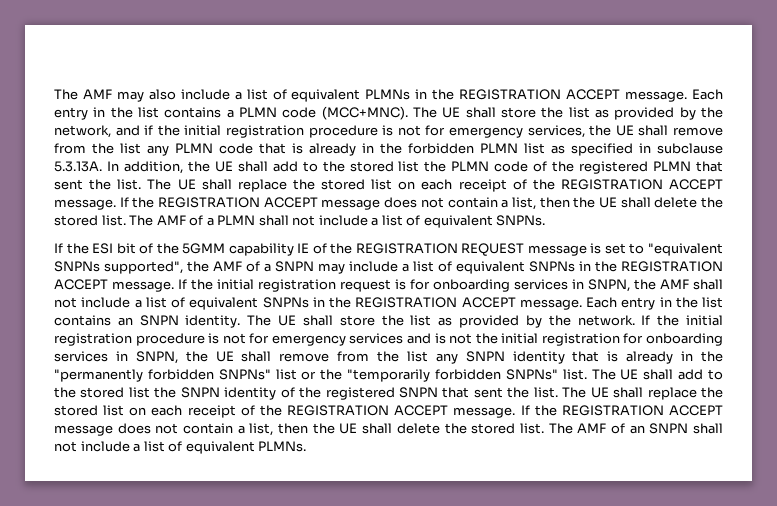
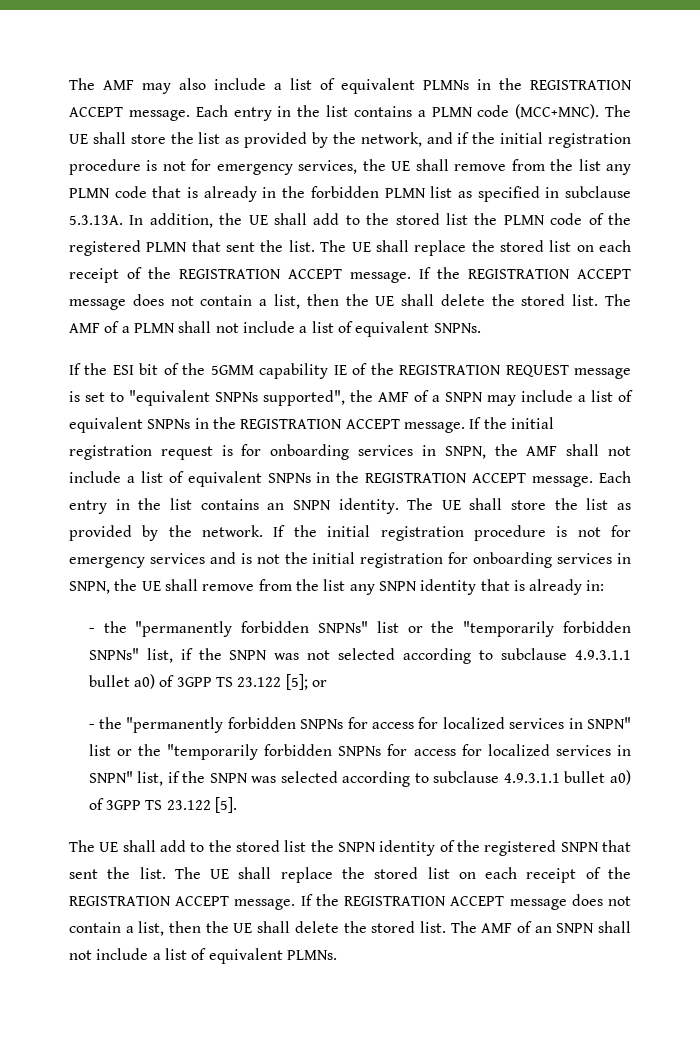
[681,351,694,361] in -> [586,580,605,591] [88,628,95,633] in: // -
[562,369,587,380] list. -> [146,648,631,664] [88,674,327,690] [88,717,632,733] [88,744,631,760] [88,770,631,787] [88,797,237,813] list, if the SNPN was not selected according to subclause 4.9.3.1.1 bullet a0) of 3GPP TS 23.122 [5]; or // - the "permanently forbidden SNPNs for access for localized services in SNPN" list or the "temporarily forbidden SNPNs for access for localized services in SNPN" list, if the SNPN was selected according to subclause 4.9.3.1.1 bullet a0) of 3GPP TS 23.122 [5]. //

